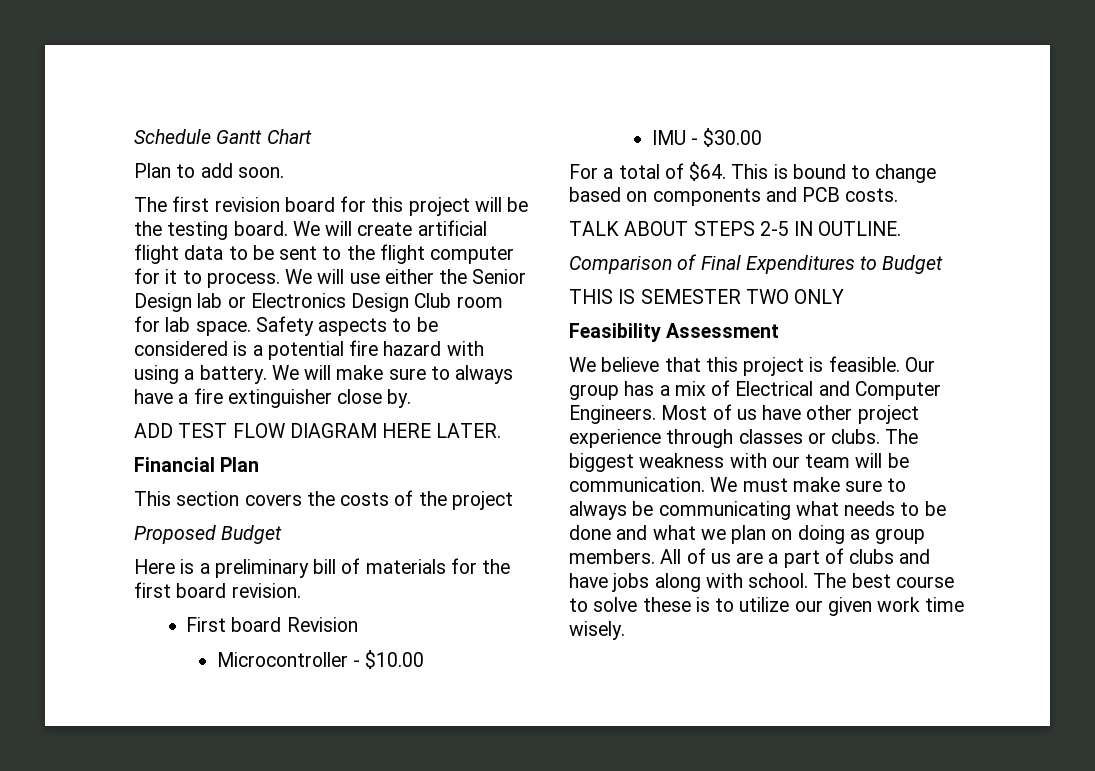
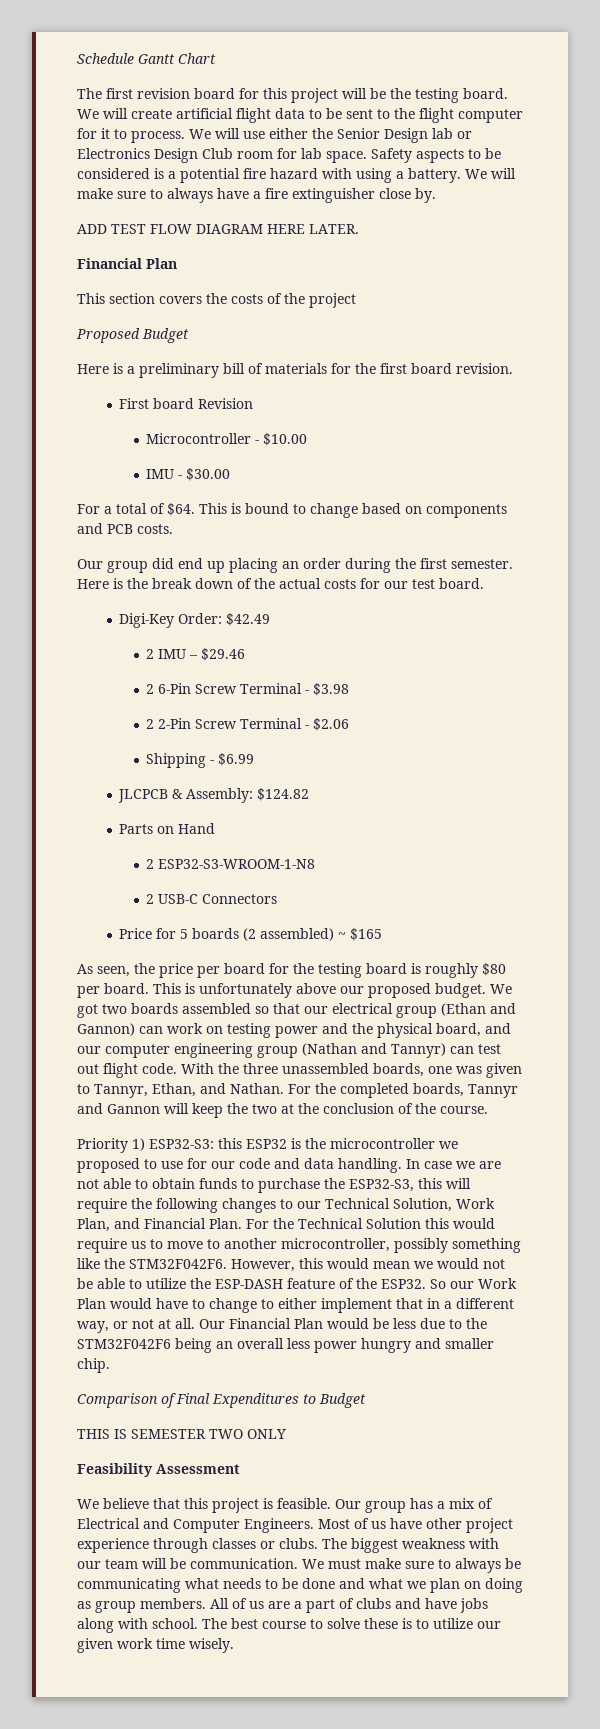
[134,163,284,178] // Plan to add soon. -> (216, 58) none
[569,221,902,236] TALK ABOUT STEPS 2-5 IN OUTLINE. -> [77,558,513,573] [77,578,484,589] [119,613,271,628] [146,648,246,661] [146,683,350,696] [146,718,350,731] [146,753,255,768] [118,788,310,803] [119,823,216,834] [146,859,316,869] [146,894,278,904] [119,928,383,941] [77,963,506,978] [77,983,512,998] [77,1003,516,1018] [77,1023,511,1038] [77,1043,501,1058] [77,1063,522,1078] [77,1083,518,1098] [77,1103,488,1118] [77,1138,458,1153] [77,1158,501,1173] [77,1178,471,1193] [77,1198,495,1213] [77,1218,495,1232] [77,1238,521,1253] [77,1258,505,1272] [77,1278,517,1289] [77,1298,514,1313] [77,1318,487,1333] [77,1338,494,1353] [77,1358,110,1373] Our group did end up placing an order during the first semester. Here is the break down of the actual costs for our test board. // Digi-Key Order: $42.49 // 2 IMU – $29.46 // 2 6-Pin Screw Terminal - $3.98 // 2 2-Pin Screw Terminal - $2.06 // Shipping - $6.99 // JLCPCB & Assembly: $124.82 // Parts on Hand // 2 ESP32-S3-WROOM-1-N8 // 2 USB-C Connectors // Price for 5 boards (2 assembled) ~ $165 // As seen, the price per board for the testing board is roughly $80 per board. This is unfortunately above our proposed budget. We got two boards assembled so that our electrical group (Ethan and Gannon) can work on testing power and the physical board, and our computer engineering group (Nathan and Tannyr) can test out flight code. With the three unassembled boards, one was given to Tannyr, Ethan, and Nathan. For the completed boards, Tannyr and Gannon will keep the two at the conclusion of the course. // Priority 1) ESP32-S3: this ESP32 is the microcontroller we proposed to use for our code and data handling. In case we are not able to obtain funds to purchase the ESP32-S3, this will require the following changes to our Technical Solution, Work Plan, and Financial Plan. For the Technical Solution this would require us to move to another microcontroller, possibly something like the STM32F042F6. However, this would mean we would not be able to utilize the ESP-DASH feature of the ESP32. So our Work Plan would have to change to either implement that in a different way, or not at all. Our Financial Plan would be less due to the STM32F042F6 being an overall less power hungry and smaller chip.

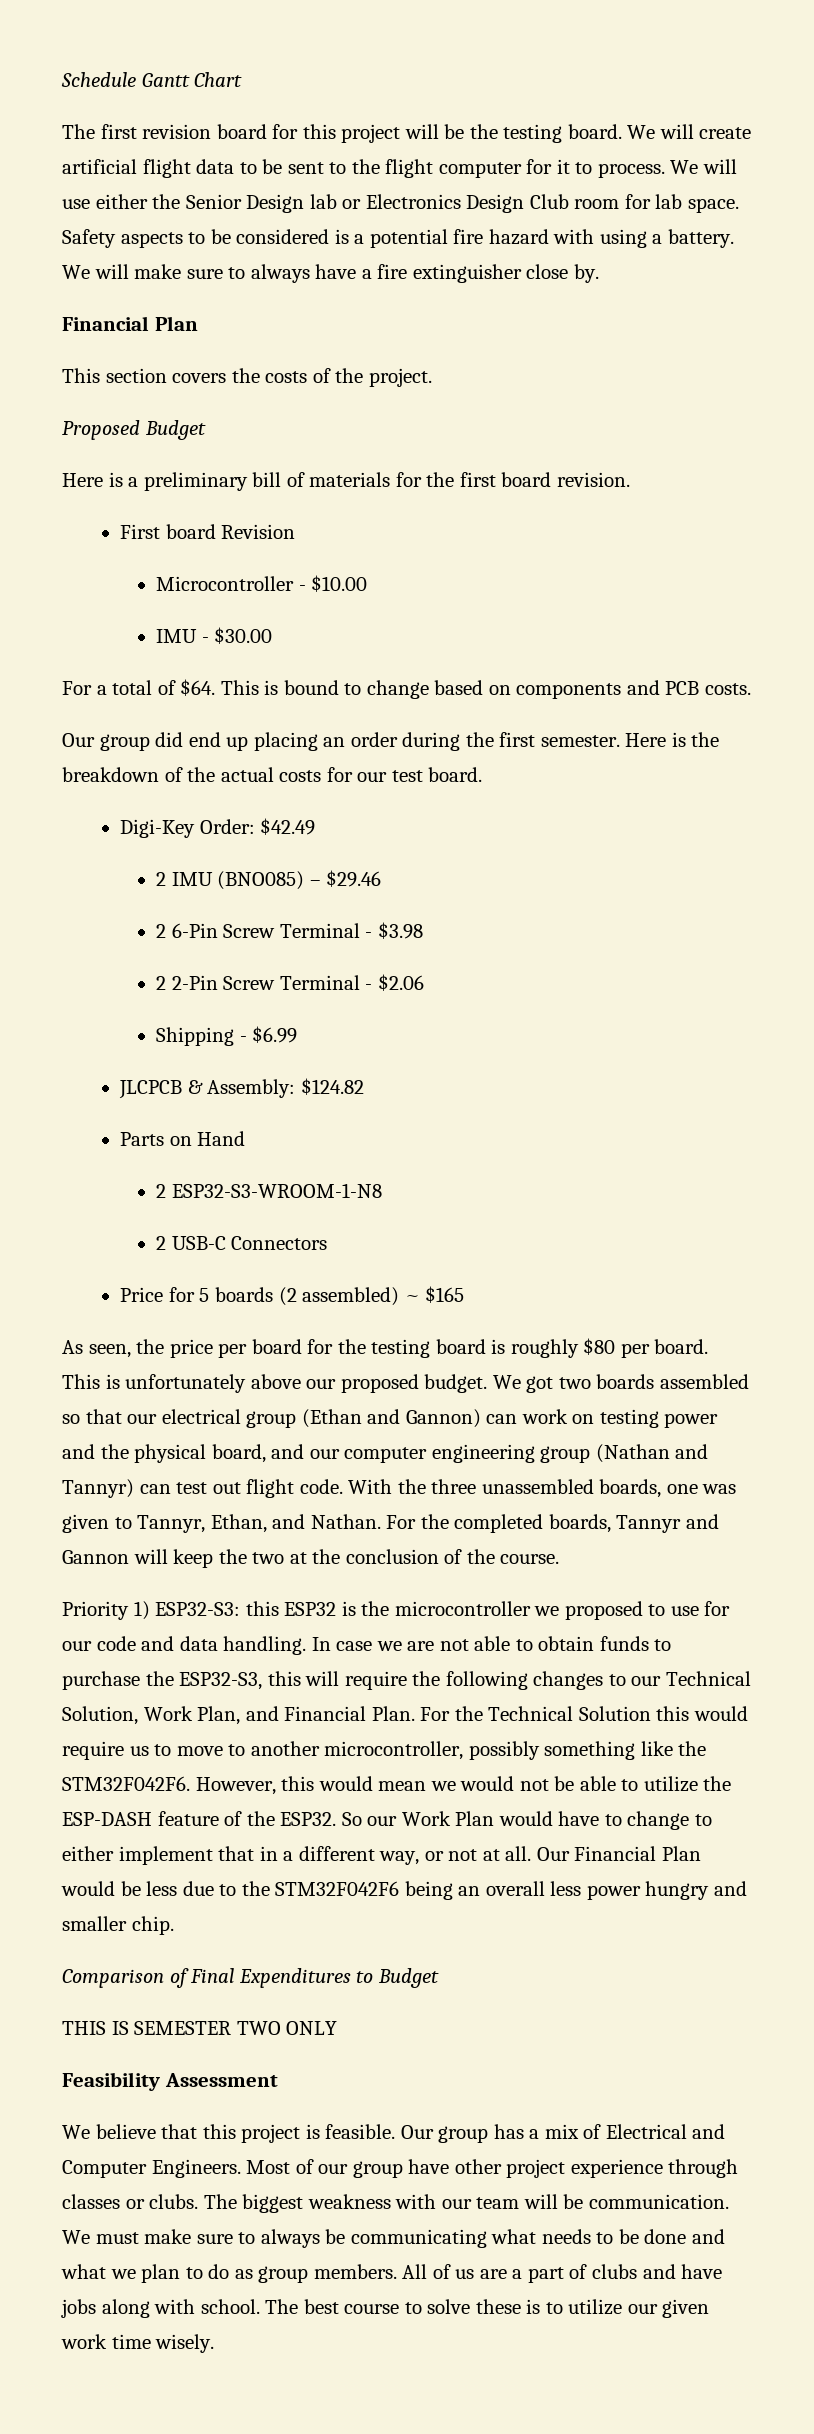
[77,224,359,234] // ADD TEST FLOW DIAGRAM HERE LATER. -> (599, 273) none
[309,293,356,308] project -> [368,368,432,387] project.
[152,578,233,589] break down -> [62,767,159,782] breakdown
(187, 654) none -> [217,871,305,890] (BNO085)
[371,1521,386,1529] us -> [318,2161,403,2178] our group
[464,1578,523,1593] on doing -> [185,2264,230,2279] to do

